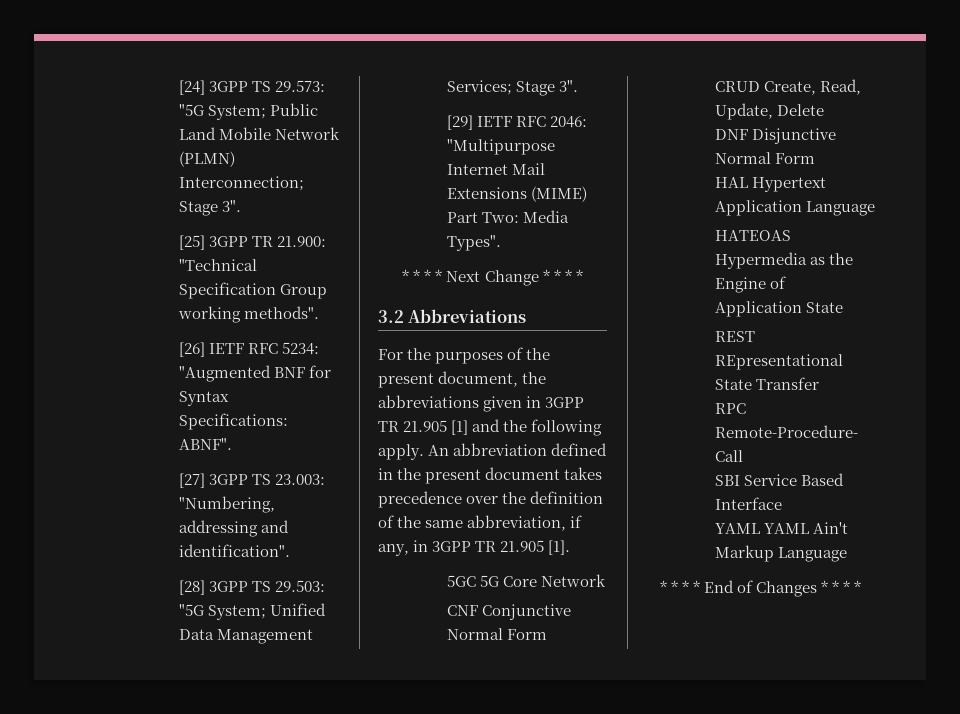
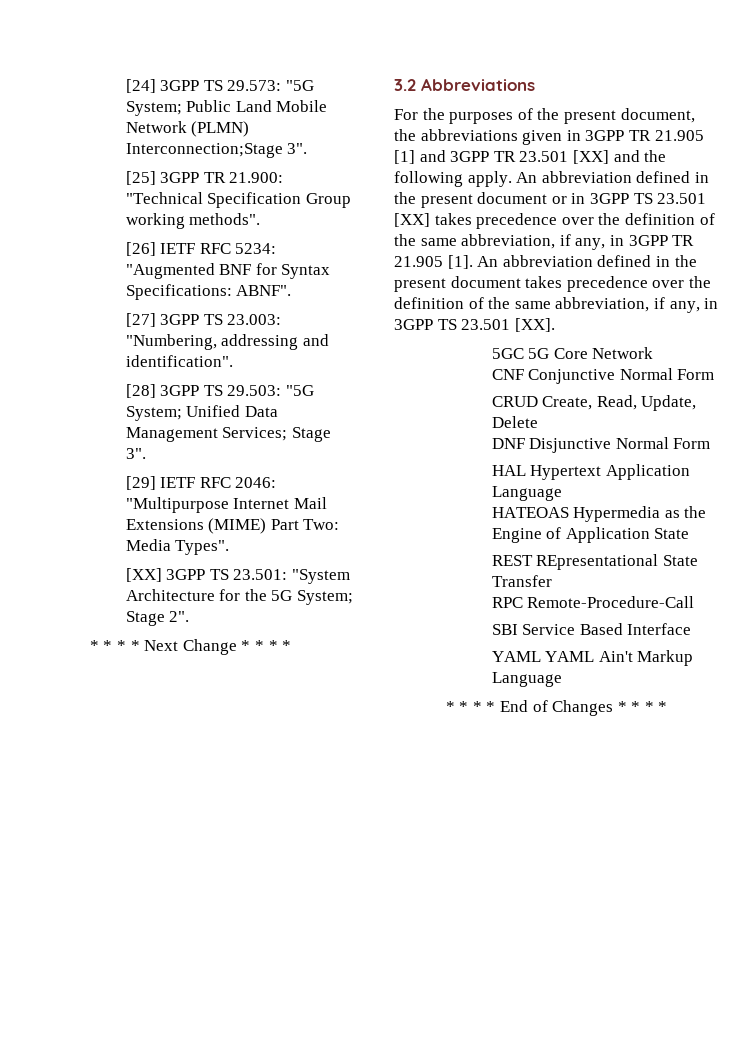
(501, 243) none -> [125,568,350,584] [125,589,353,605] [125,611,190,626] // [XX] 3GPP TS 23.501: "System Architecture for the 5G System; Stage 2".
(501, 425) none -> [450,150,640,164] 3GPP TR 23.501 [XX] and
(561, 473) none -> [551,193,707,204] [394,213,715,229] [394,234,695,250] [394,255,697,269] [394,276,521,292] or in 3GPP TS 23.501 [XX] takes precedence over the definition of the same abbreviation, if any, in 3GPP TR 21.905 [1]. An abbreviation defined in the present document
[475,540,571,555] TR 21.905 [1]. -> [437,318,555,332] TS 23.501 [XX].

